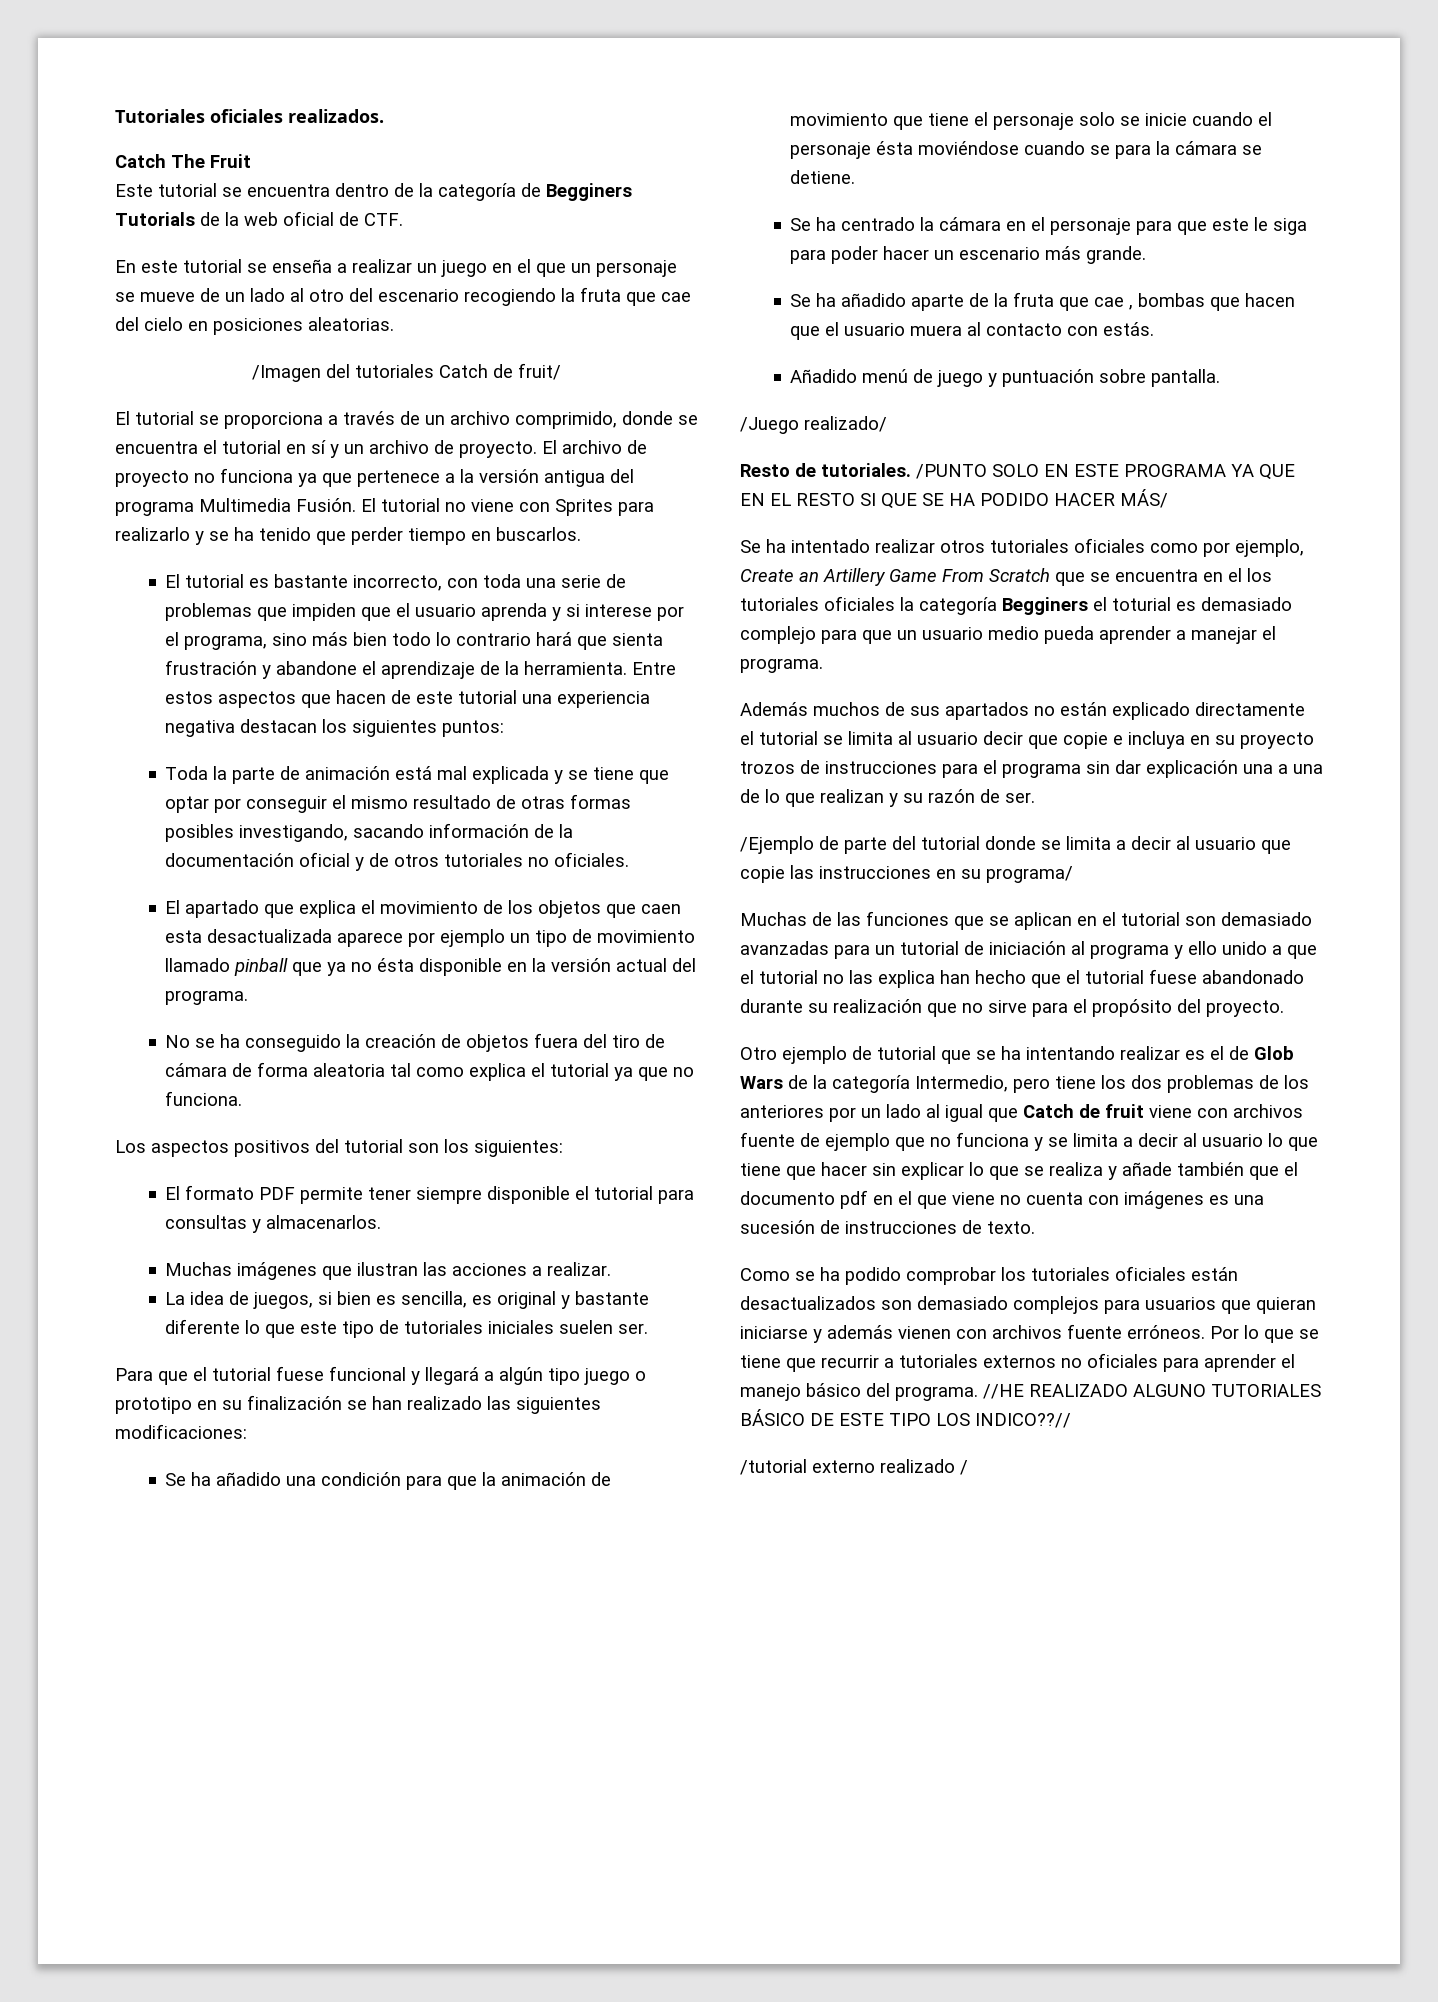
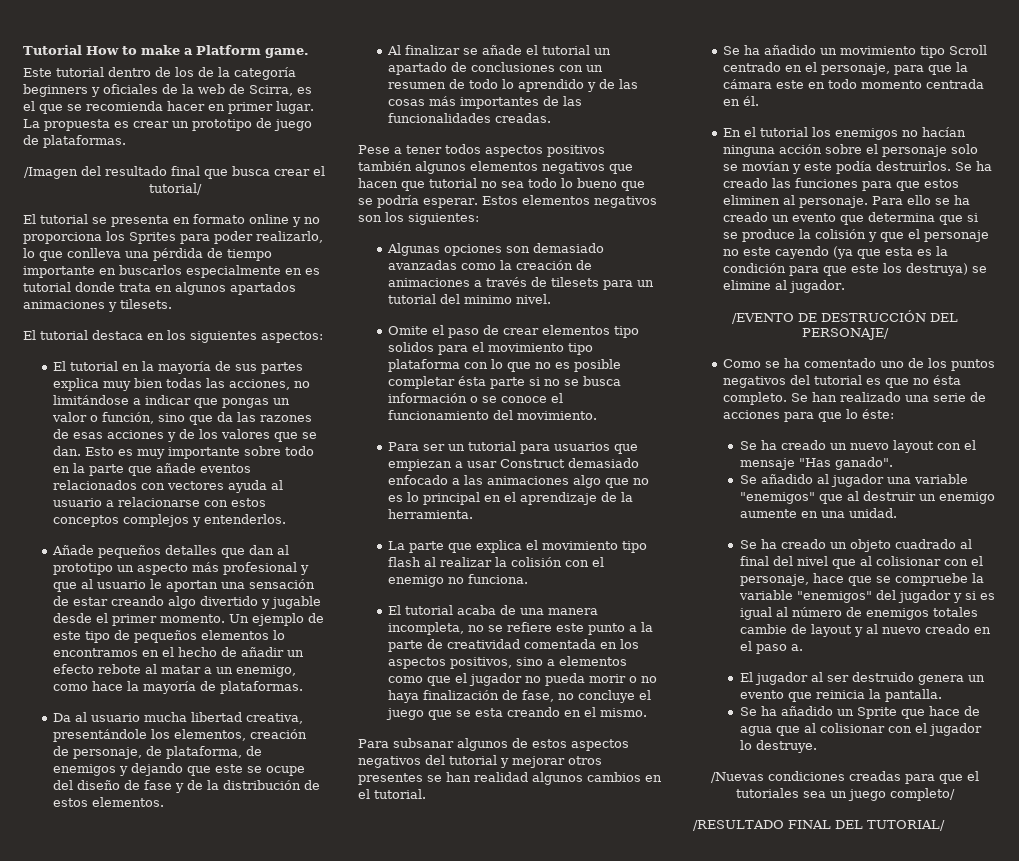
[115,109,384,123] [115,154,251,168] [115,183,632,201] [115,211,403,226] [115,259,677,277] [115,287,691,306] [115,317,394,335] [252,363,561,382] [115,411,698,429] [115,440,647,458] [115,468,634,487] [115,498,654,516] [115,527,581,545] [165,574,627,591] [165,603,685,621] [165,632,664,650] [165,660,358,679] Tutoriales oficiales realizados. // Catch The Fruit // Este tutorial se encuentra dentro de la categoría de Begginers Tutorials de la web oficial de CTF. // En este tutorial se enseña a realizar un juego en el que un personaje se mueve de un lado al otro del escenario recogiendo la fruta que cae del cielo en posiciones aleatorias. // /Imagen del tutoriales Catch de fruit/ // El tutorial se proporciona a través de un archivo comprimido, donde se encuentra el tutorial en sí y un archivo de proyecto. El archivo de proyecto no funciona ya que pertenece a la versión antigua del programa Multimedia Fusión. El tutorial no viene con Sprites para realizarlo y se ha tenido que perder tiempo en buscarlos. // El tutorial es bastante incorrecto, con toda una serie de problemas que impiden que el usuario aprenda y si interese por el programa, sino más bien todo lo contrario hará que sienta frustración y abandone -> [23,45,309,58] [23,67,296,80] [23,84,312,97] [23,101,314,114] [23,118,312,131] [23,135,126,148] [24,166,325,179] [148,183,202,195] [23,214,320,227] [23,231,323,244] [23,248,272,261] [23,265,320,278] [23,282,296,295] [23,299,172,312] [23,330,323,343] [53,361,304,374] [53,378,311,391] [53,395,291,408] [52,412,313,425] [53,429,318,442] [53,446,315,459] [53,463,252,476] [53,480,284,493] [53,497,267,507] [53,514,287,527] [52,545,290,558] [53,562,310,575] [53,579,316,592] [53,596,322,609] [53,613,325,626] [53,630,286,643] [53,647,305,657] [53,664,297,677] [53,681,304,694] [53,712,304,724] [53,729,308,742] [53,746,263,759] [53,763,306,776] [53,780,321,793] [53,797,165,807] [387,45,612,55] [388,62,604,75] [388,79,639,92] [388,96,583,109] [388,113,552,123] [358,144,605,157] [358,161,633,174] [358,178,645,191] [358,195,657,208] [358,212,479,225] [387,243,605,256] [388,260,593,270] [388,277,655,290] [388,294,552,304] [388,325,640,338] [388,342,594,355] [388,359,622,372] [388,376,622,389] [388,393,564,403] [388,410,598,420] [388,441,639,454] [388,458,640,471] [388,475,650,488] [388,492,502,505] Tutorial How to make a Platform game. // Este tutorial dentro de los de la categoría beginners y oficiales de la web de Scirra, es el que se recomienda hacer en primer lugar. La propuesta es crear un prototipo de juego de plataformas. // /Imagen del resultado final que busca crear el tutorial/ // El tutorial se presenta en formato online y no proporciona los Sprites para poder realizarlo, lo que conlleva una pérdida de tiempo importante en buscarlos especialmente en es tutorial donde trata en algunos apartados animaciones y tilesets. // El tutorial destaca en los siguientes aspectos: // El tutorial en la mayoría de sus partes explica muy bien todas las acciones, no limitándose a indicar que pongas un valor o función, sino que da las razones de esas acciones y de los valores que se dan. Esto es muy importante sobre todo en la parte que añade eventos relacionados con vectores ayuda al usuario a relacionarse con estos conceptos complejos y entenderlos. // Añade pequeños detalles que dan al prototipo un aspecto más profesional y que al usuario le aportan una sensación de estar creando algo divertido y jugable desde el primer momento. Un ejemplo de este tipo de pequeños elementos lo encontramos en el hecho de añadir un efecto rebote al matar a un enemigo, como hace la mayoría de plataformas. // Da al usuario mucha libertad creativa, presentándole los elementos, creación de personaje, de plataforma, de enemigos y dejando que este se ocupe del diseño de fase y de la distribución de estos elementos. // Al finalizar se añade el tutorial un apartado de conclusiones con un resumen de todo lo aprendido y de las cosas más importantes de las funcionalidades creadas. // Pese a tener todos aspectos positivos también algunos elementos negativos que hacen que tutorial no sea todo lo bueno que se podría esperar. Estos elementos negativos son los siguientes: // Algunas opciones son demasiado avanzadas como la creación de animaciones a través de tilesets para un tutorial del minimo nivel. // Omite el paso de crear elementos tipo solidos para el movimiento tipo plataforma con lo que no es posible completar ésta parte si no se busca información o se conoce el funcionamiento del movimiento. // Para ser un tutorial para usuarios que empiezan a usar Construct demasiado enfocado a las animaciones algo que no es lo principal en
[632,662,677,675] [165,690,651,708] [165,719,505,737] [165,766,670,784] [165,794,632,813] [165,823,574,842] [165,852,630,871] [165,900,682,918] [165,929,696,947] [165,958,697,976] [165,990,249,1005] [165,1033,666,1052] [165,1062,695,1081] [165,1091,243,1106] [115,1139,563,1157] [165,1185,695,1204] [165,1215,382,1233] [165,1262,612,1280] [165,1291,650,1309] [165,1319,649,1338] [115,1366,646,1385] [115,1395,601,1414] [115,1424,247,1439] [165,1472,612,1490] [790,112,1273,130] [790,141,1263,159] [790,170,856,184] [790,217,1308,235] [790,246,1147,264] [790,292,1296,311] [790,322,1155,340] [790,369,1221,387] [740,416,887,434] [740,463,1295,480] [740,489,1168,509] [740,538,1304,557] [740,568,1272,586] [740,596,1292,615] [740,626,1276,644] [740,658,823,673] [740,702,1305,720] [740,731,1314,749] [740,760,1323,778] [740,789,1035,807] [740,836,1291,854] [740,865,1073,883] [740,911,1312,930] [740,941,1317,959] [740,969,1304,988] [740,999,1284,1017] [740,1046,1294,1064] [740,1075,1309,1093] [740,1104,1303,1122] [740,1132,1318,1151] [740,1162,1298,1180] [740,1190,1264,1209] [740,1220,1035,1234] [740,1266,1238,1285] [740,1296,1316,1314] [740,1324,1319,1343] [740,1353,1295,1372] [740,1383,1321,1401] [740,1409,1071,1428] [740,1459,968,1475] Entre estos aspectos que hacen de este tutorial una experiencia negativa destacan los siguientes puntos: // Toda la parte de animación está mal explicada y se tiene que optar por conseguir el mismo resultado de otras formas posibles investigando, sacando información de la documentación oficial y de otros tutoriales no oficiales. // El apartado que explica el movimiento de los objetos que caen esta desactualizada aparece por ejemplo un tipo de movimiento llamado pinball que ya no ésta disponible en la versión actual del programa. // No se ha conseguido la creación de objetos fuera del tiro de cámara de forma aleatoria tal como explica el tutorial ya que no funciona. // Los aspectos positivos del tutorial son los siguientes: // El formato PDF permite tener siempre disponible el tutorial para consultas y almacenarlos. // Muchas imágenes que ilustran las acciones a realizar. // La idea de juegos, si bien es sencilla, es original y bastante diferente lo que este tipo de tutoriales iniciales suelen ser. // Para que el tutorial fuese funcional y llegará a algún tipo juego o prototipo en su finalización se han realizado las siguientes modificaciones: // Se ha añadido una condición para que la animación de movimiento que tiene el personaje solo se inicie cuando el personaje ésta moviéndose cuando se para la cámara se detiene. // Se ha centrado la cámara en el personaje para que este le siga para poder hacer un escenario más grande. // Se ha añadido aparte de la fruta que cae , bombas que hacen que el usuario muera al contacto con estás. // Añadido menú de juego y puntuación sobre pantalla. // /Juego realizado/ // Resto de tutoriales. /PUNTO SOLO EN ESTE PROGRAMA YA QUE EN EL RESTO SI QUE SE HA PODIDO HACER MÁS/ // Se ha intentado realizar otros tutoriales oficiales como por ejemplo, Create an Artillery Game From Scratch que se encuentra en el los tutoriales oficiales la categoría Begginers el toturial es demasiado complejo para que un usuario medio pueda aprender a manejar el programa. // Además muchos de sus apartados no están explicado directamente el tutorial se limita al usuario decir que copie e incluya en su proyecto trozos de instrucciones para el programa sin dar explicación una a una de lo que realizan y su razón de ser. // /Ejemplo de parte del tutorial donde se limita a decir al usuario que copie las instrucciones en su programa/ // Muchas de las funciones que se aplican en el tutorial son demasiado avanzadas para un tutorial de iniciación al programa y ello unido a que el tutorial no las explica han hecho que el tutorial fuese abandonado durante su realización que no sirve para el propósito del proyecto. // Otro ejemplo de tutorial que se ha intentando realizar es el de Glob Wars de la categoría Intermedio, pero tiene los dos problemas de los anteriores por un lado al igual que Catch de fruit viene con archivos fuente de ejemplo que no funciona y se limita a decir al usuario lo que tiene que hacer sin explicar lo que se realiza y añade también que el documento pdf en el que viene no cuenta con imágenes es una sucesión de instrucciones de texto. // Como se ha podido comprobar los tutoriales oficiales están desactualizados son demasiado complejos para usuarios que quieran iniciarse y además vienen con archivos fuente erróneos. Por lo que se tiene que recurrir a tutoriales externos no oficiales para aprender el manejo básico del programa. //HE REALIZADO ALGUNO TUTORIALES BÁSICO DE ESTE TIPO LOS INDICO??// // /tutorial externo realizado / -> [388,540,648,553] [388,557,605,567] [388,574,529,587] [388,605,599,615] [388,622,654,635] [388,639,640,652] [388,656,628,669] [388,673,658,686] [388,690,652,703] [386,707,648,720] [358,738,629,751] [358,755,602,768] [358,772,662,785] [358,789,426,799] [723,45,988,58] [723,62,969,75] [723,79,985,89] [723,96,760,106] [723,127,967,140] [723,144,979,157] [723,161,993,174] [723,178,960,191] [723,195,971,208] [723,212,979,225] [723,229,990,242] [723,246,949,259] [723,263,988,276] [723,280,846,293] [731,310,958,324] [801,328,889,340] [723,358,996,371] [723,375,962,388] [723,392,987,405] [723,409,895,422] [739,440,976,453] [739,457,893,470] [739,474,968,487] [739,491,995,504] [739,508,897,518] [739,539,972,552] [739,556,983,569] [739,573,984,586] [738,590,995,603] [739,607,978,620] [739,624,991,637] [739,641,803,654] [739,672,985,685] [739,689,942,702] [739,706,980,719] [739,723,982,736] [739,740,817,753] [710,771,979,784] [735,788,955,801] [693,820,945,831] // La parte que explica el movimiento tipo flash al realizar la colisión con el enemigo no funciona. // El tutorial acaba de una manera incompleta, no se refiere este punto a la parte de creatividad comentada en los aspectos positivos, sino a elementos como que el jugador no pueda morir o no haya finalización de fase, no concluye el juego que se esta creando en el mismo. // Para subsanar algunos de estos aspectos negativos del tutorial y mejorar otros presentes se han realidad algunos cambios en el tutorial. // Se ha añadido un movimiento tipo Scroll centrado en el personaje, para que la cámara este en todo momento centrada en él. // En el tutorial los enemigos no hacían ninguna acción sobre el personaje solo se movían y este podía destruirlos. Se ha creado las funciones para que estos eliminen al personaje. Para ello se ha creado un evento que determina que si se produce la colisión y que el personaje no este cayendo (ya que esta es la condición para que este los destruya) se elimine al jugador. // /EVENTO DE DESTRUCCIÓN DEL PERSONAJE/ // Como se ha comentado uno de los puntos negativos del tutorial es que no ésta completo. Se han realizado una serie de acciones para que lo éste: // Se ha creado un nuevo layout con el mensaje "Has ganado". // Se añadido al jugador una variable "enemigos" que al destruir un enemigo aumente en una unidad. // Se ha creado un objeto cuadrado al final del nivel que al colisionar con el personaje, hace que se compruebe la variable "enemigos" del jugador y si es igual al número de enemigos totales cambie de layout y al nuevo creado en el paso a. // El jugador al ser destruido genera un evento que reinicia la pantalla. // Se ha añadido un Sprite que hace de agua que al colisionar con el jugador lo destruye. // /Nuevas condiciones creadas para que el tutoriales sea un juego completo/ // /RESULTADO FINAL DEL TUTORIAL/

